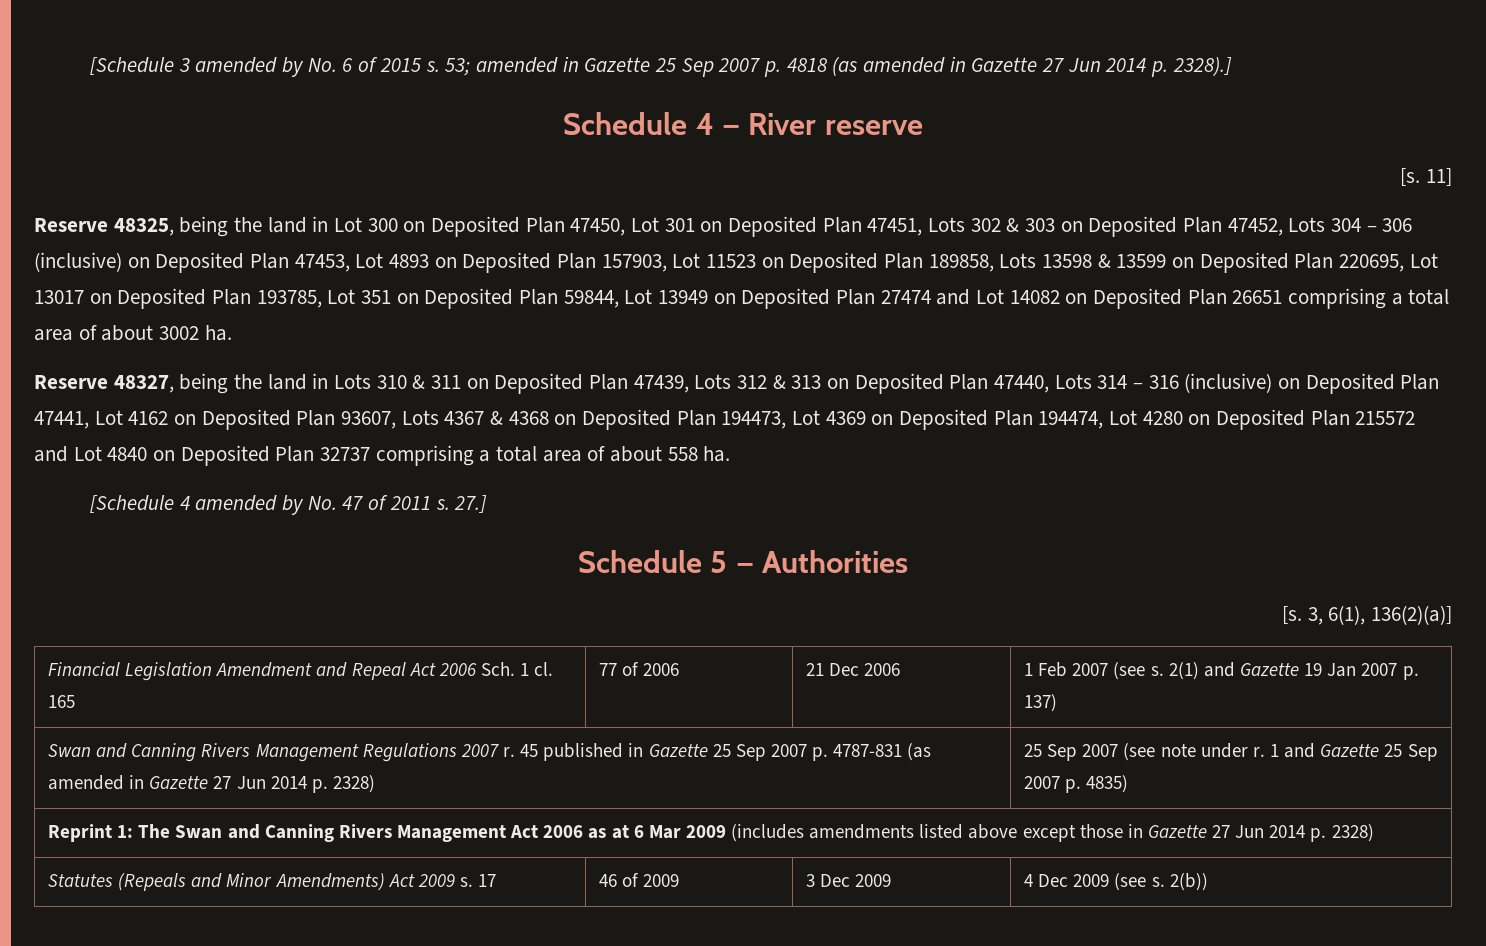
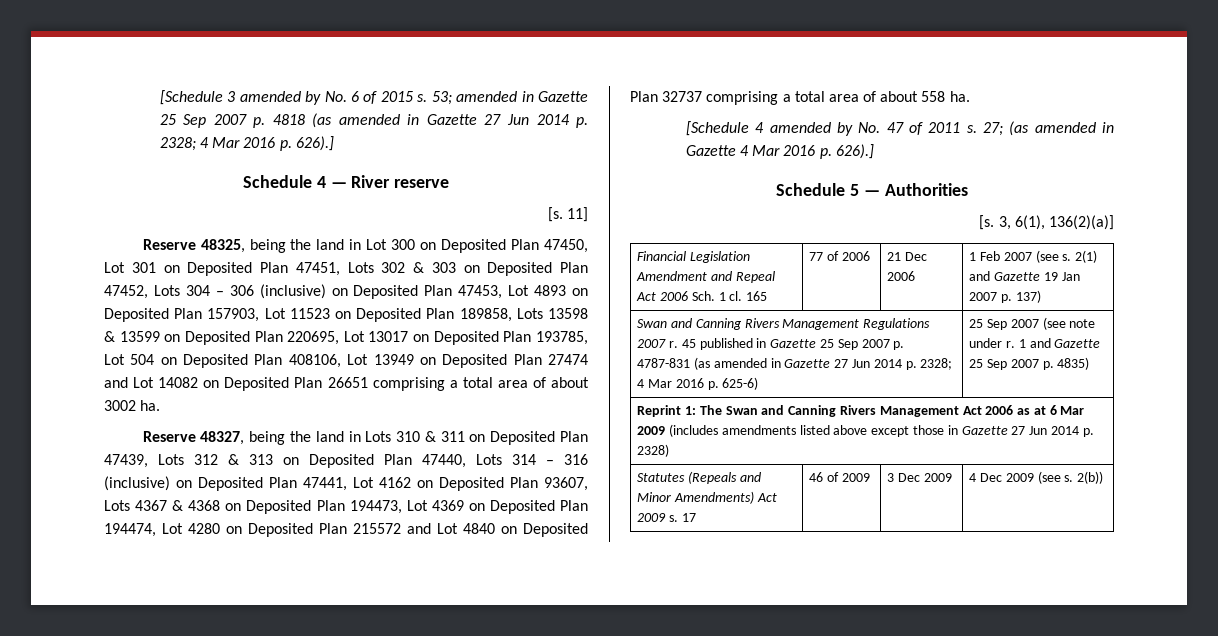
[1172,56,1232,76] 2328).] -> [159,136,334,151] 2328; 4 Mar 2016 p. 626).]
[361,288,619,309] 351 on Deposited Plan 59844, -> [130,354,341,368] 504 on Deposited Plan 408106,
[454,495,488,513] 27.] -> [982,121,1114,136] [685,144,874,159] 27; (as amended in Gazette 4 Mar 2016 p. 626).]
[333,775,376,793] 2328) -> [920,358,953,370] [637,377,759,390] 2328; 4 Mar 2016 p. 625-6)

